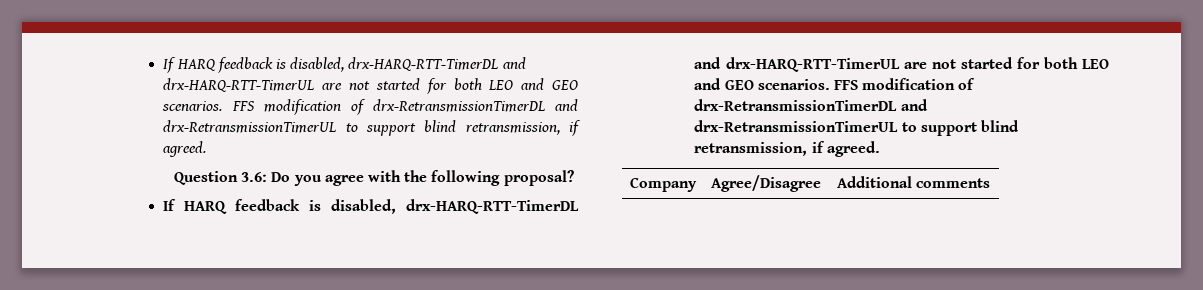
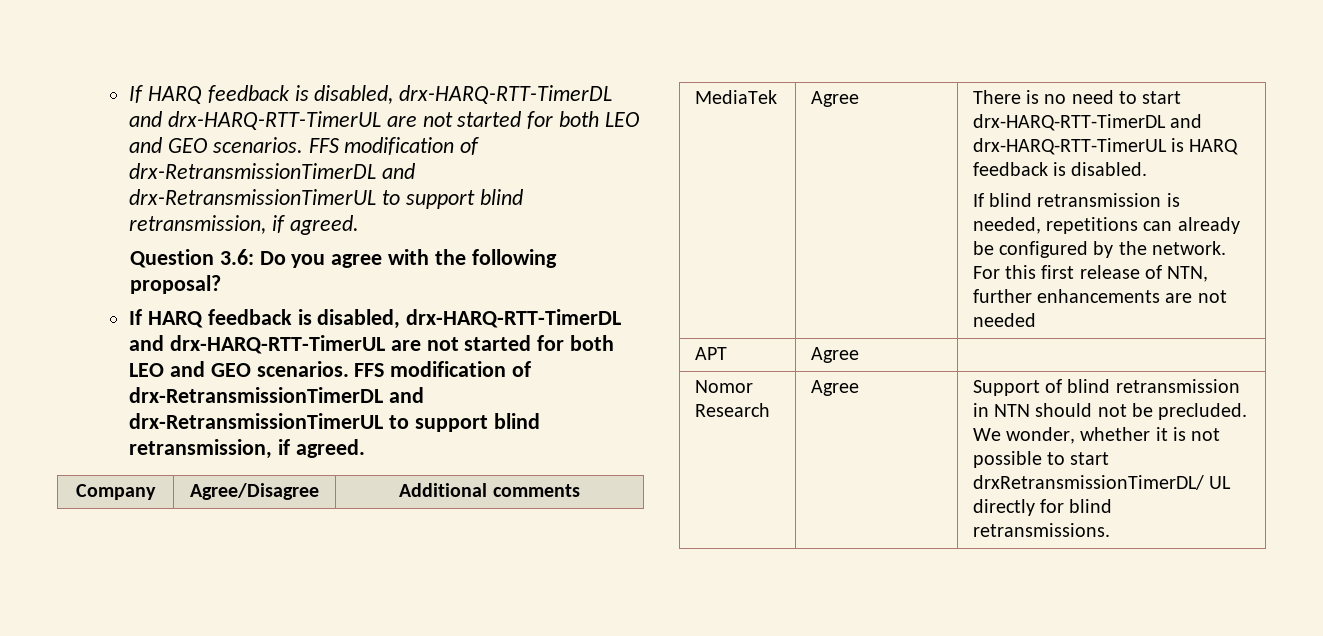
(991, 183) none -> [694,90,777,104] [810,91,859,107] [972,90,1182,104] [972,114,1203,131] [972,138,1239,155] [972,162,1148,176] [972,193,1180,207] [972,217,1240,234] [972,241,1226,258] [972,265,1209,282] [972,289,1227,303] [972,313,1036,327] [694,347,727,360] [810,347,859,363] [694,380,753,393] [694,403,770,417] [810,380,859,396] [972,379,1240,396] [972,403,1248,420] [972,427,1221,444] [972,451,1110,468] [972,475,1232,490] [972,499,1113,516] [972,523,1110,537] // MediaTek | Agree | There is no need to start drx-HARQ-RTT-TimerDL and drx-HARQ-RTT-TimerUL is HARQ feedback is disabled. // If blind retransmission is needed, repetitions can already be configured by the network. For this first release of NTN, further enhancements are not needed // APT | Agree | // Nomor Research | Agree | Support of blind retransmission in NTN should not be precluded. We wonder, whether it is not possible to start drxRetransmissionTimerDL/ UL directly for blind retransmissions.

